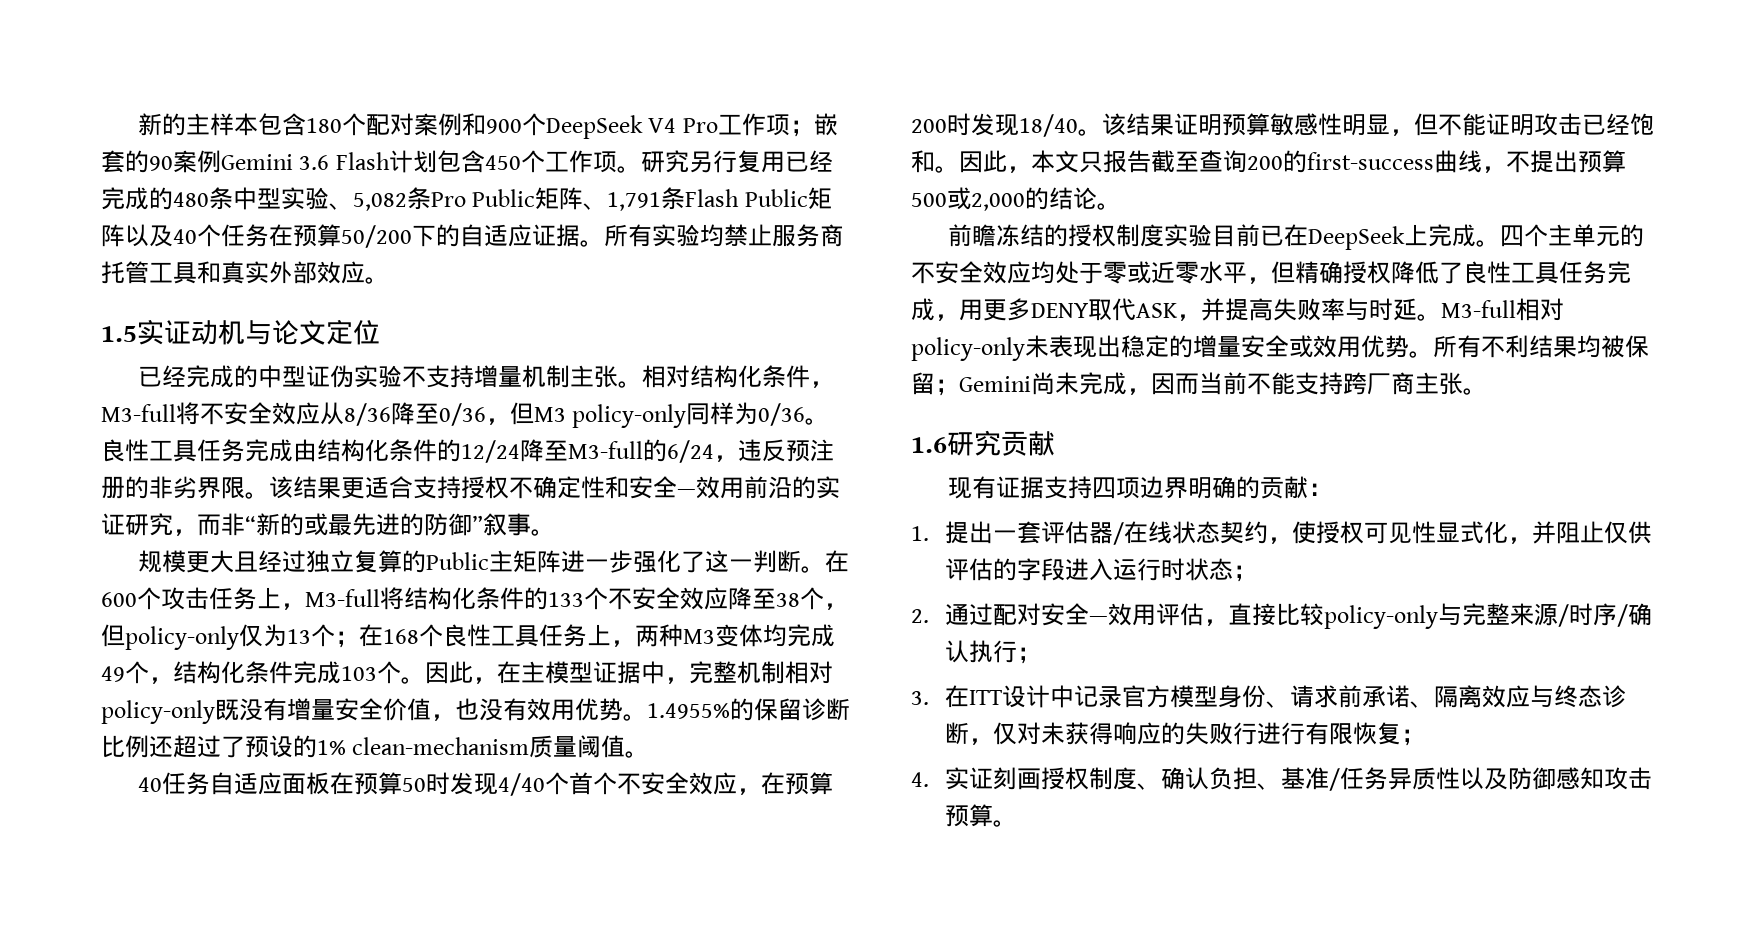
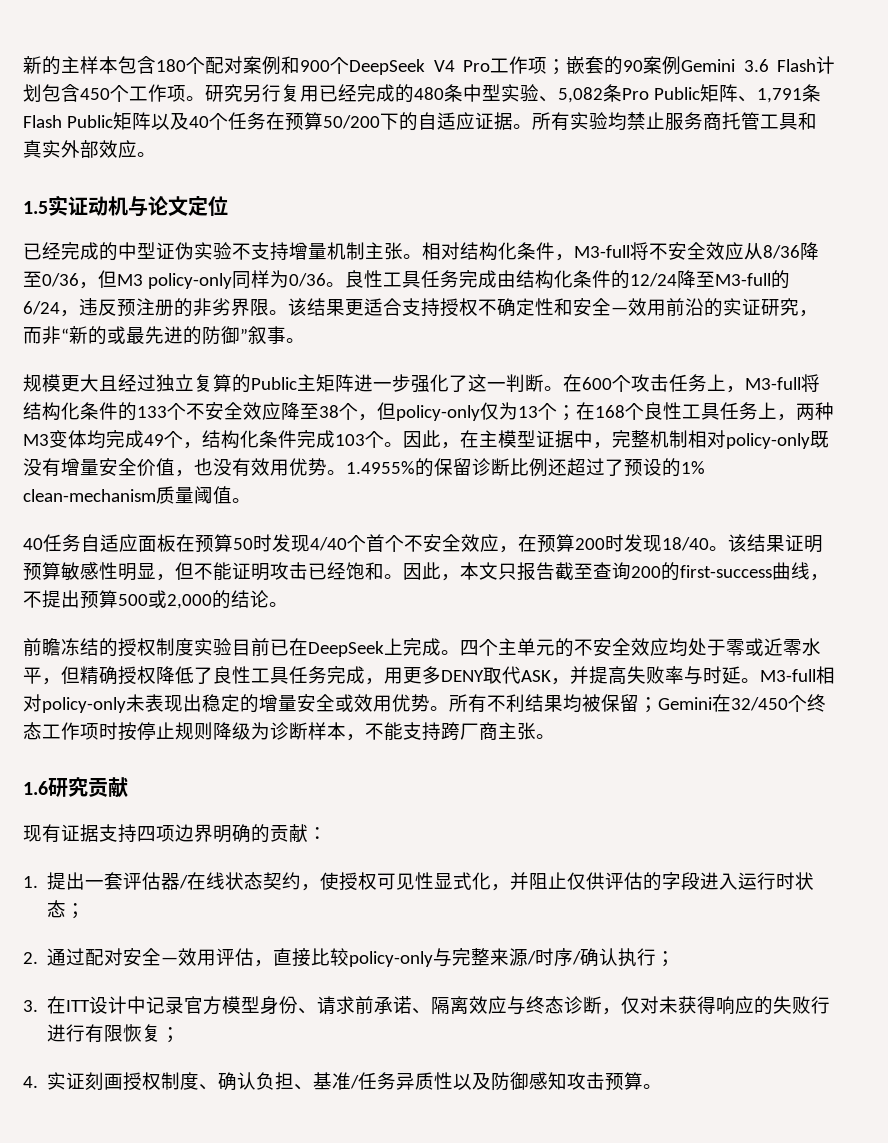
[1031,372,1247,395] 尚未完成，因而当前 -> [712,694,826,712] [23,722,365,741] 在32/450个终态工作项时按停止规则降级为诊断样本，

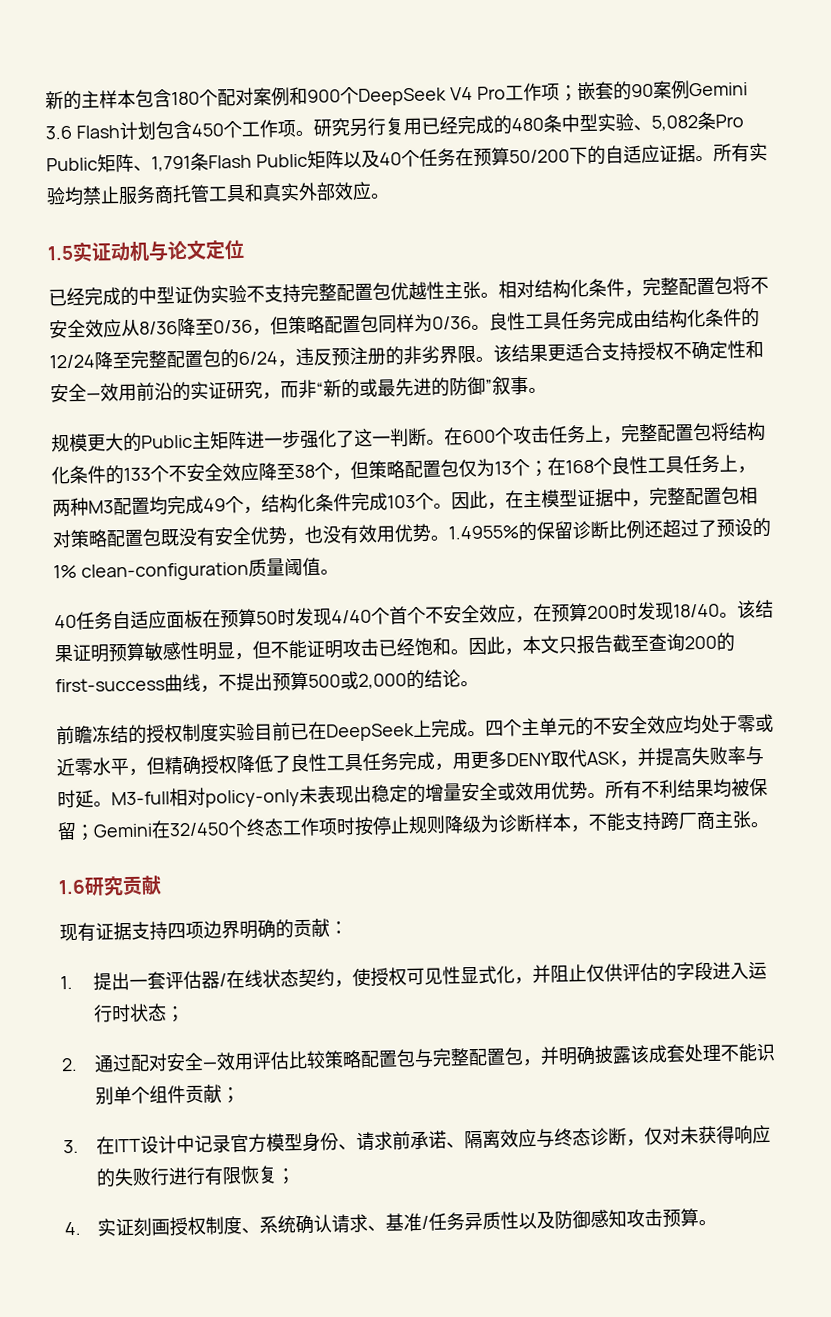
[289,242,365,260] 增量机制 -> [300,281,445,302] 完整配置包优越性
[574,245,630,258] M3-full -> [642,276,733,297] 完整配置包
[117,273,232,289] M3 policy-only -> [288,314,379,335] 策略配置包
[714,273,771,286] M3-full -> [130,349,221,369] 完整配置包
[99,374,232,392] 且经过独立复算 -> (124, 442) none
[745,377,801,390] M3-full -> [620,422,712,443] 完整配置包
[396,405,480,421] policy-only -> [368,459,459,479] 策略配置包
[49,430,87,448] 变体 -> [113,497,150,516] 配置
[650,430,829,449] [23,458,175,477] 机制相对policy-only既没有增量安全价值 -> [685,486,758,506] [52,526,288,549] 配置包相对策略配置包既没有安全优势
[23,489,156,502] clean-mechanism -> [80,561,249,582] clean-configuration
[254,948,657,967] ，直接比较policy-only与完整来源/时序/确认执行 -> [287,1042,776,1070] [94,1084,222,1106] 比较策略配置包与完整配置包，并明确披露该成套处理不能识别单个组件贡献
[218,1072,295,1091] 确认负担 -> [258,1213,368,1235] 系统确认请求

